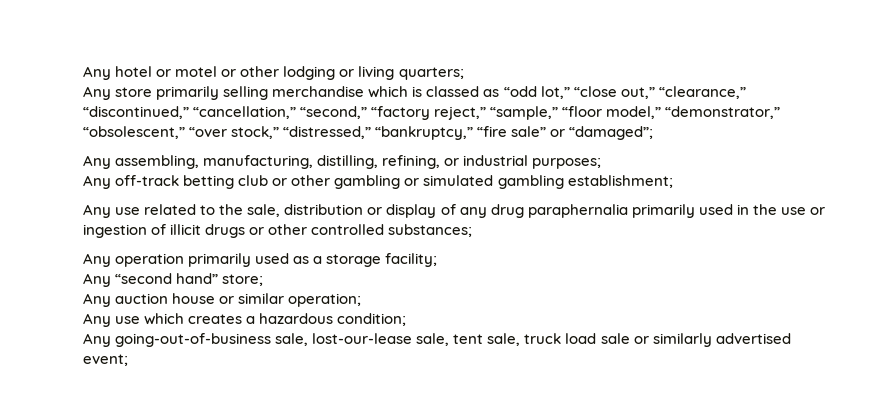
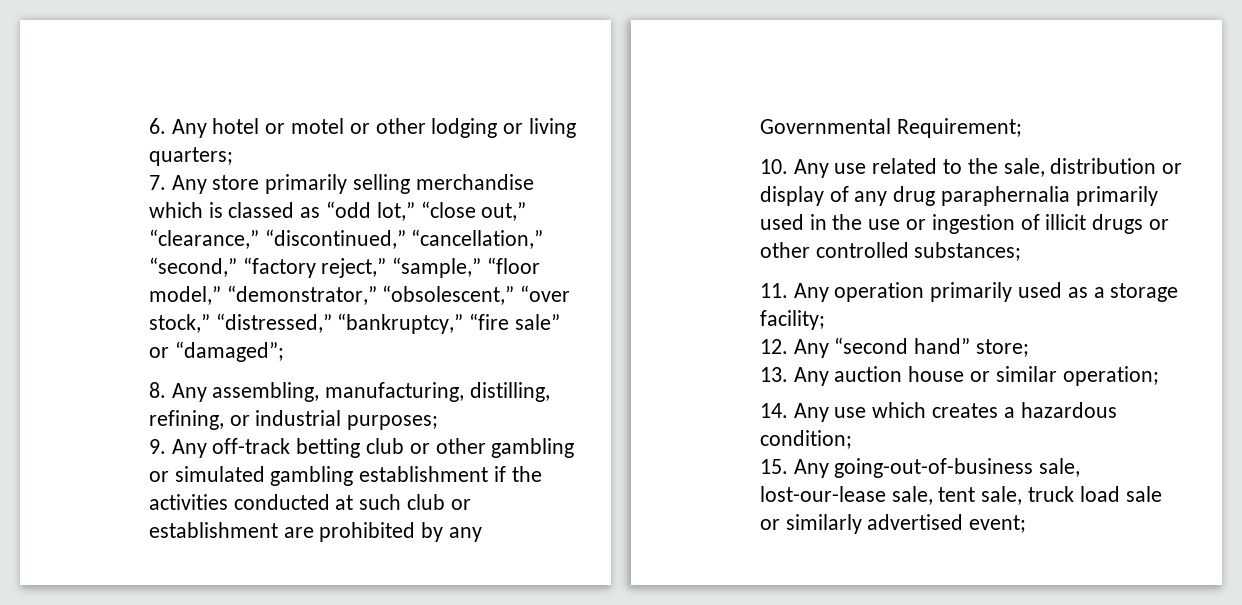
(83, 73) none -> [148,118,166,134] 6.
(464, 73) none -> [148,175,166,190] 7.
(654, 133) none -> [148,382,166,398] 8.
(602, 163) none -> [148,439,166,454] 9.
[567,175,673,188] establishment; // -> [359,466,542,482] [148,494,471,510] [148,522,482,542] [759,118,1022,138] [759,159,788,174] establishment if the activities conducted at such club or establishment are prohibited by any Governmental Requirement; // 10.
(473, 230) none -> [759,283,788,298] 11.
(438, 260) none -> [759,339,788,354] 12.
(264, 280) none -> [759,367,788,382] 13.
(362, 300) none -> [759,403,788,418] 14.
(407, 319) none -> [759,459,788,474] 15.

